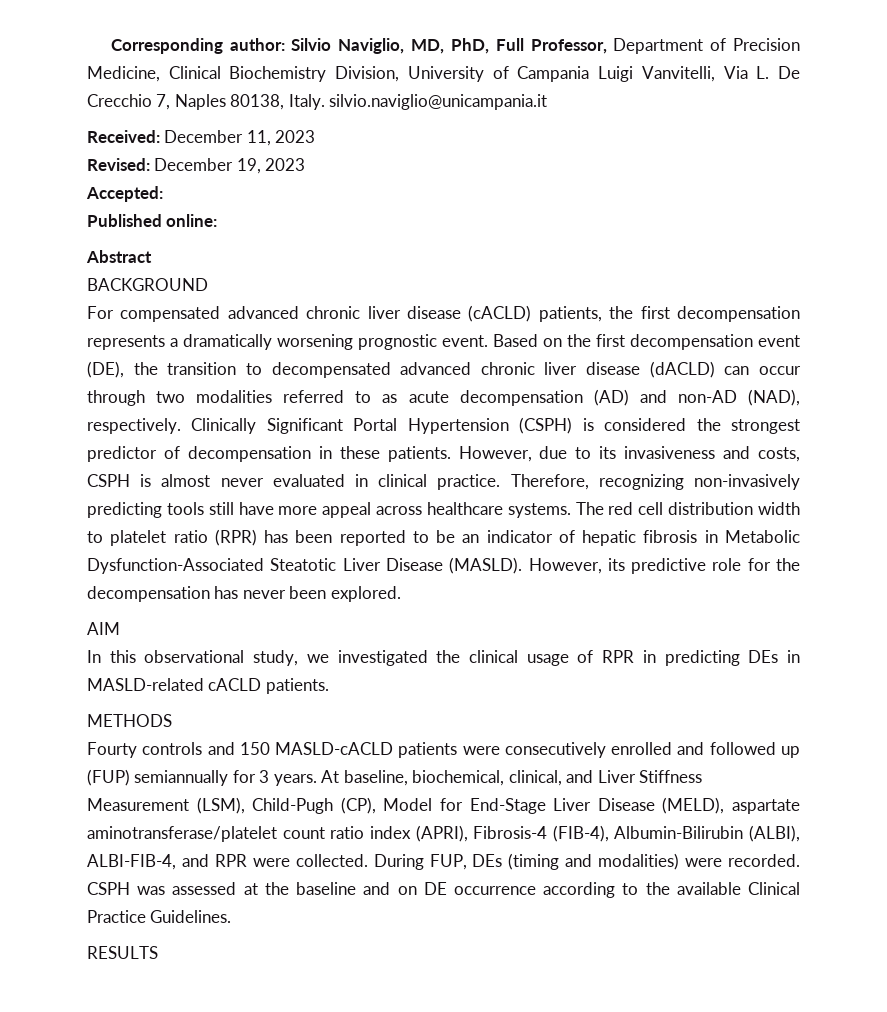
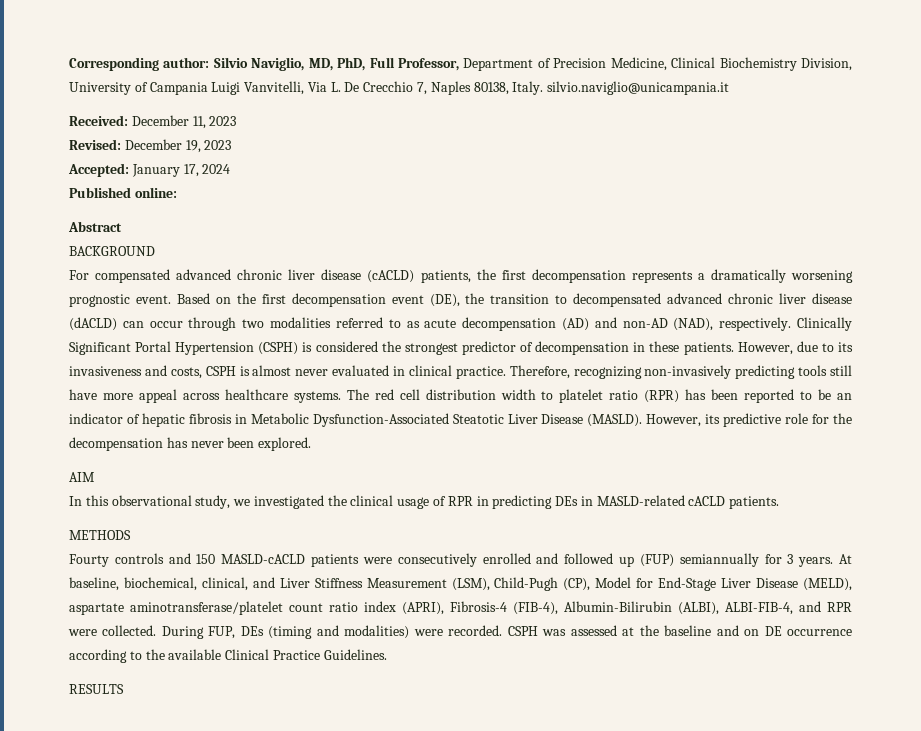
(163, 194) none -> [131,164,231,177] January 17, 2024

